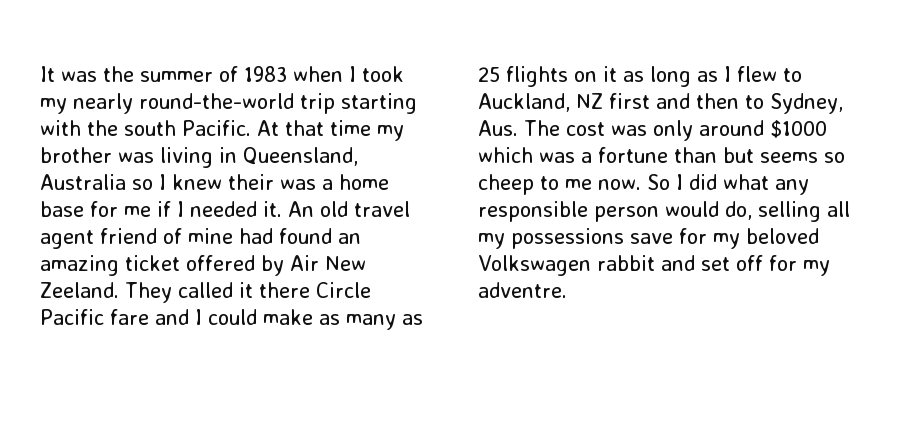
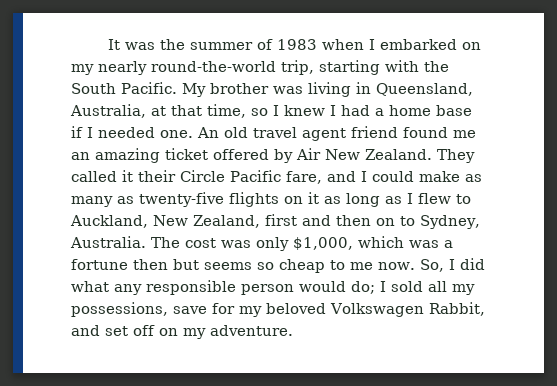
[362,66,404,82] took -> [379,39,481,50] embarked on
[300,93,335,114] trip -> [281,60,314,75] trip,
[124,120,404,141] south Pacific. At that time my -> [71,82,206,97] South Pacific. My
[40,174,126,190] Australia -> [70,104,246,118] Australia, at that time,
[228,174,316,190] their was -> [330,105,370,116] I had
[90,201,151,217] for me -> (472, 110) none
[263,201,282,217] it. -> [160,130,193,138] one.
[163,228,332,244] of mine had found -> [403,127,476,138] found me
[40,282,119,298] Zeeland. -> [365,149,432,160] Zealand.
[259,282,310,298] there -> [138,170,176,182] their
[110,309,149,325] fare -> [286,171,322,184] fare,
[478,67,500,82] 25 -> [139,192,224,207] twenty-five
[576,93,603,109] NZ -> [153,215,260,228] New Zealand,
(739, 101) none -> [376,218,395,226] on
[478,120,518,136] Aus. -> [70,236,146,248] Australia.
[699,120,827,138] around $1000 -> [293,237,353,250] $1,000,
[674,147,717,163] than -> [133,259,168,270] then
[478,174,534,195] cheep -> [279,259,325,273] cheap
[646,174,670,190] So -> [419,259,444,272] So,
[725,201,821,222] do, selling -> [351,281,423,294] do; I sold
[511,228,624,249] possessions -> [71,302,168,317] possessions,
[596,255,655,271] rabbit -> [428,302,485,316] Rabbit,
[768,255,830,276] [478,282,567,298] for my adventre. -> [159,325,293,339] on my adventure.

